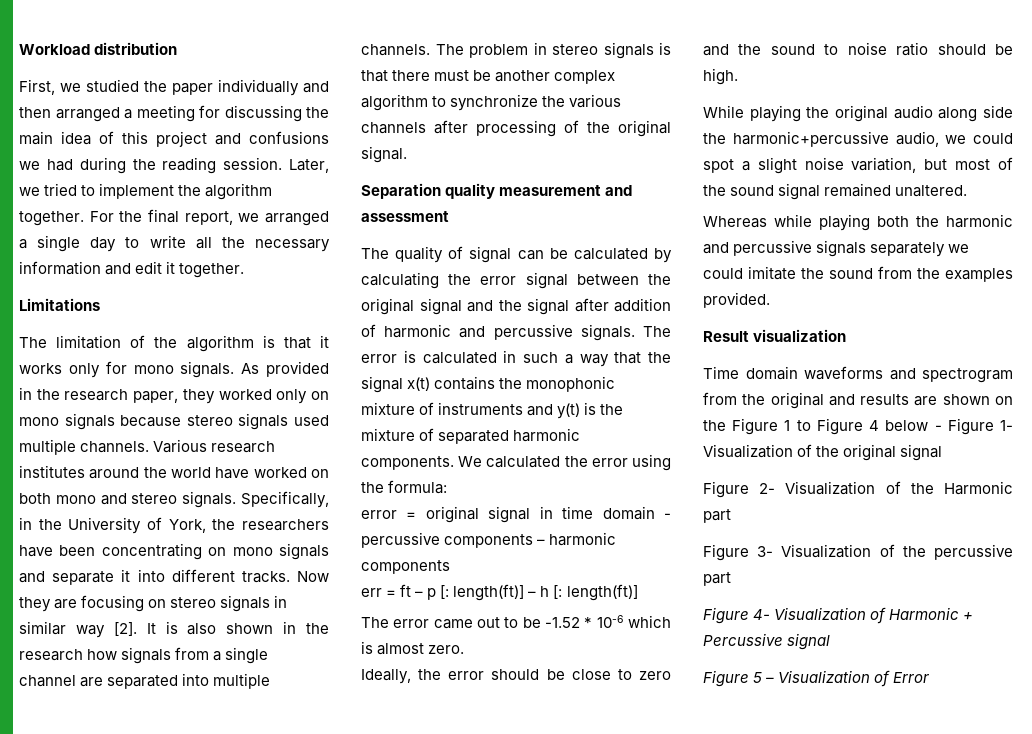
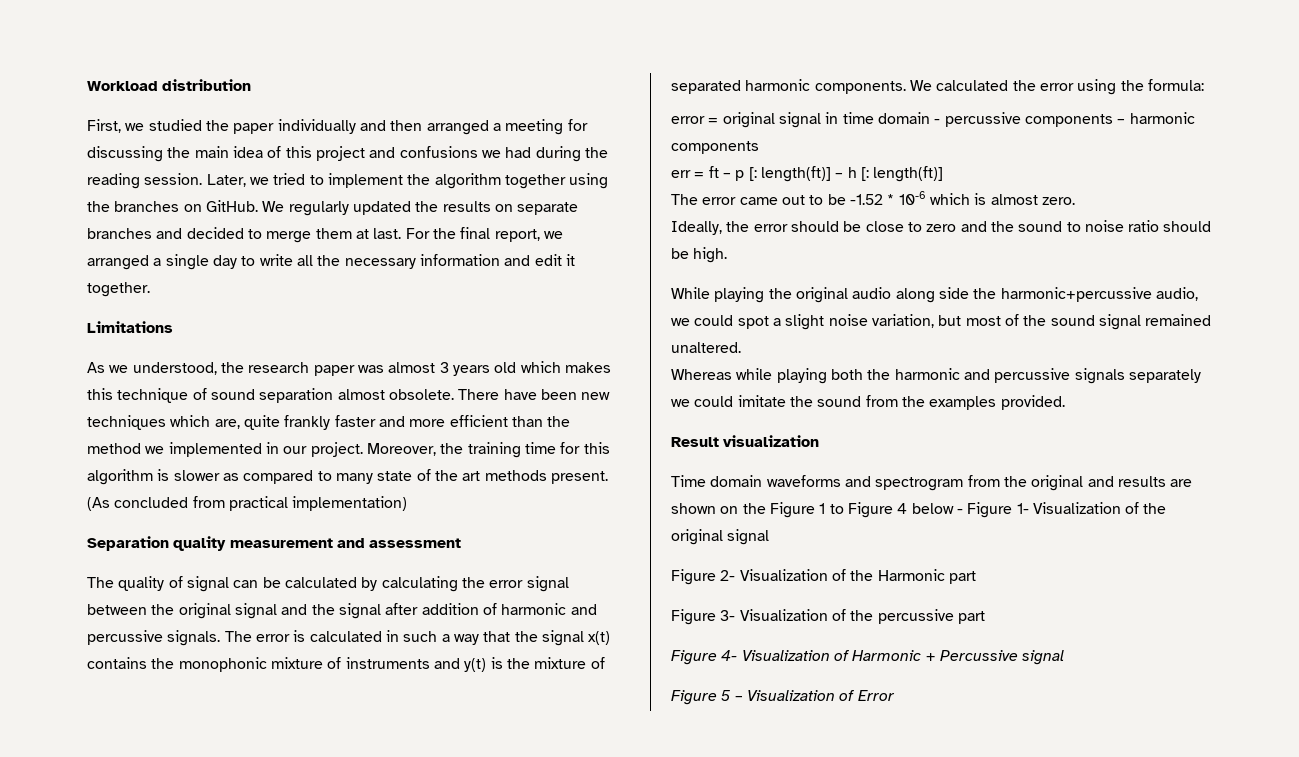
[19,211,84,226] together. -> [504,173,609,189] [87,200,579,216] [87,227,402,243] together using the branches on GitHub. We regularly updated the results on separate branches and decided to merge them at last.
[19,335,329,352] [19,361,329,378] [19,387,330,404] [19,413,329,430] [19,439,276,455] [19,465,329,479] [19,491,329,508] [19,517,329,534] [19,543,329,560] [19,569,329,585] [19,595,288,612] [19,621,329,638] [19,647,269,664] [19,673,271,689] [361,42,671,59] [361,70,616,84] [361,94,622,111] [361,120,671,137] [361,146,407,163] The limitation of the algorithm is that it works only for mono signals. As provided in the research paper, they worked only on mono signals because stereo signals used multiple channels. Various research institutes around the world have worked on both mono and stereo signals. Specifically, in the University of York, the researchers have been concentrating on mono signals and separate it into different tracks. Now they are focusing on stereo signals in similar way [2]. It is also shown in the research how signals from a single channel are separated into multiple channels. The problem in stereo signals is that there must be another complex algorithm to synchronize the various channels after processing of the original signal. -> [87,361,611,376] [87,388,611,403] [87,415,571,430] [87,442,610,458] [87,469,608,485] [87,496,408,511] As we understood, the research paper was almost 3 years old which makes this technique of sound separation almost obsolete. There have been new techniques which are, quite frankly faster and more efficient than the method we implemented in our project. Moreover, the training time for this algorithm is slower as compared to many state of the art methods present. (As concluded from practical implementation)

